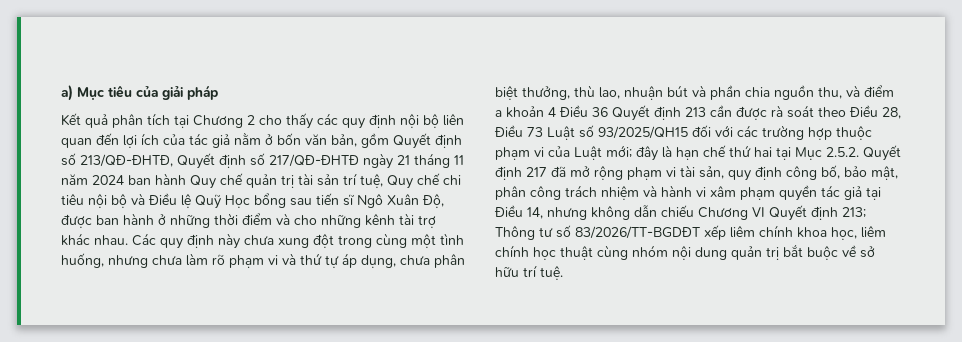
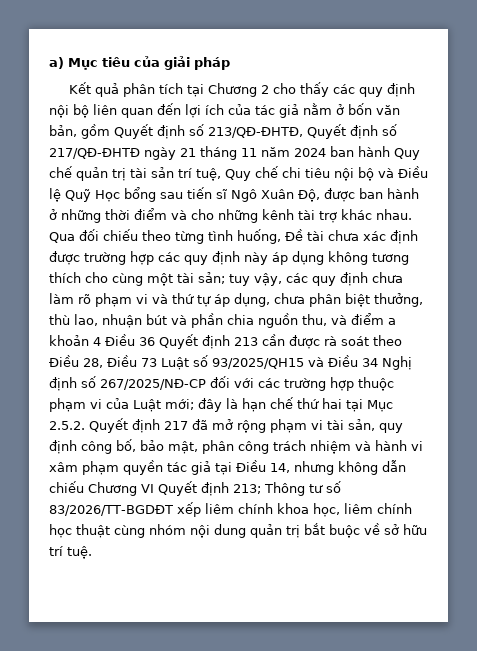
[132,233,464,249] [61,253,148,268] Các quy định này chưa xung đột trong cùng một tình huống, nhưng -> [49,229,418,244] [49,251,409,265] [49,272,368,286] Qua đối chiếu theo từng tình huống, Đề tài chưa xác định được trường hợp các quy định này áp dụng không tương thích cho cùng một tài sản; tuy vậy, các quy định
(688, 132) none -> [308,355,412,370] [49,376,206,391] và Điều 34 Nghị định số 267/2025/NĐ-CP

